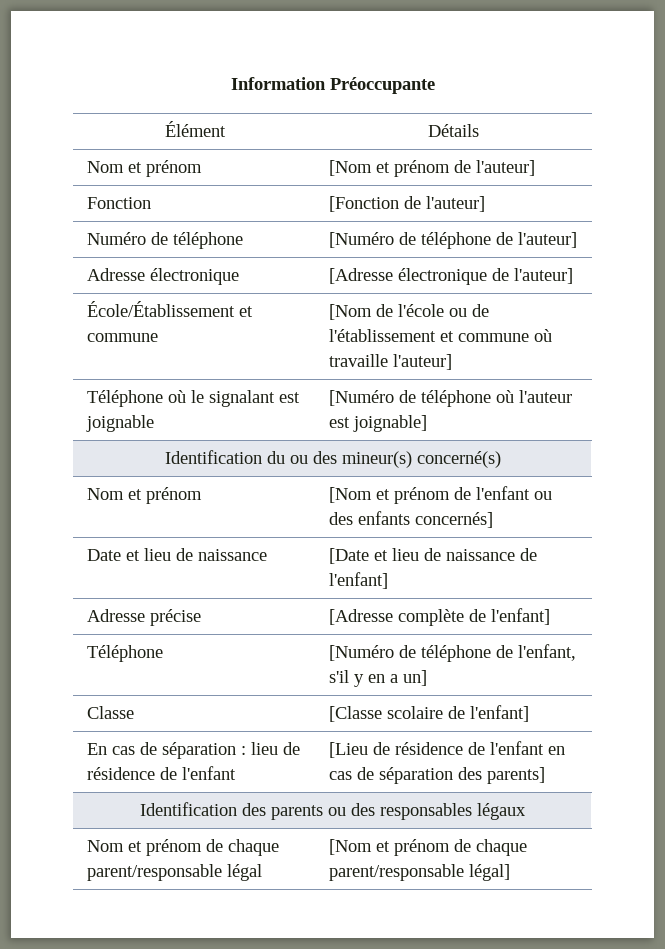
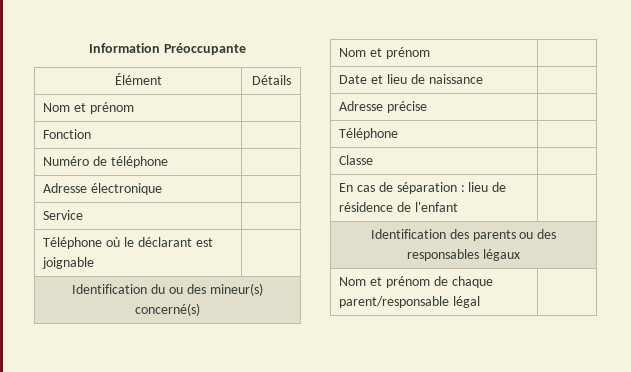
[328,160,535,177] [86,197,151,209] [328,196,485,212] [86,232,243,249] [328,232,577,249] [86,268,239,285] [328,268,573,285] [86,301,253,317] [86,333,158,342] [328,304,489,320] [328,329,552,342] [328,354,452,370] [Nom et prénom de l'auteur] // Fonction | [Fonction de l'auteur] // Numéro de téléphone | [Numéro de téléphone de l'auteur] // Adresse électronique | [Adresse électronique de l'auteur] // École/Établissement et commune | [Nom de l'école ou de l'établissement et commune où travaille l'auteur] -> [43,129,92,139] [43,156,168,168] [43,183,163,195] [43,210,84,220] // Fonction | // Numéro de téléphone | // Adresse électronique | // Service |
[208,390,275,407] signalant -> [137,237,192,247] déclarant
[328,390,572,407] [328,415,427,432] [Numéro de téléphone où l'auteur est joignable] -> (95, 263) none
[328,486,552,504] [328,511,493,528] [Nom et prénom de l'enfant ou des enfants concernés] -> (430, 53) none
[328,548,537,564] [328,572,388,589] [86,609,201,626] [328,608,550,626] [86,645,163,662] [328,644,576,662] [328,670,427,687] [86,706,134,719] [328,705,529,722] [Date et lieu de naissance de l'enfant] // Adresse précise | [Adresse complète de l'enfant] // Téléphone | [Numéro de téléphone de l'enfant, s'il y en a un] // Classe | [Classe scolaire de l'enfant] -> [339,101,428,113] [339,128,399,140] [339,155,374,165] // Adresse précise | // Téléphone | // Classe |
[328,741,565,758] [328,767,545,784] [Lieu de résidence de l'enfant en cas de séparation des parents] -> (458, 207) none
[328,839,527,856] [328,864,510,881] [Nom et prénom de chaque parent/responsable légal] -> (481, 302) none

